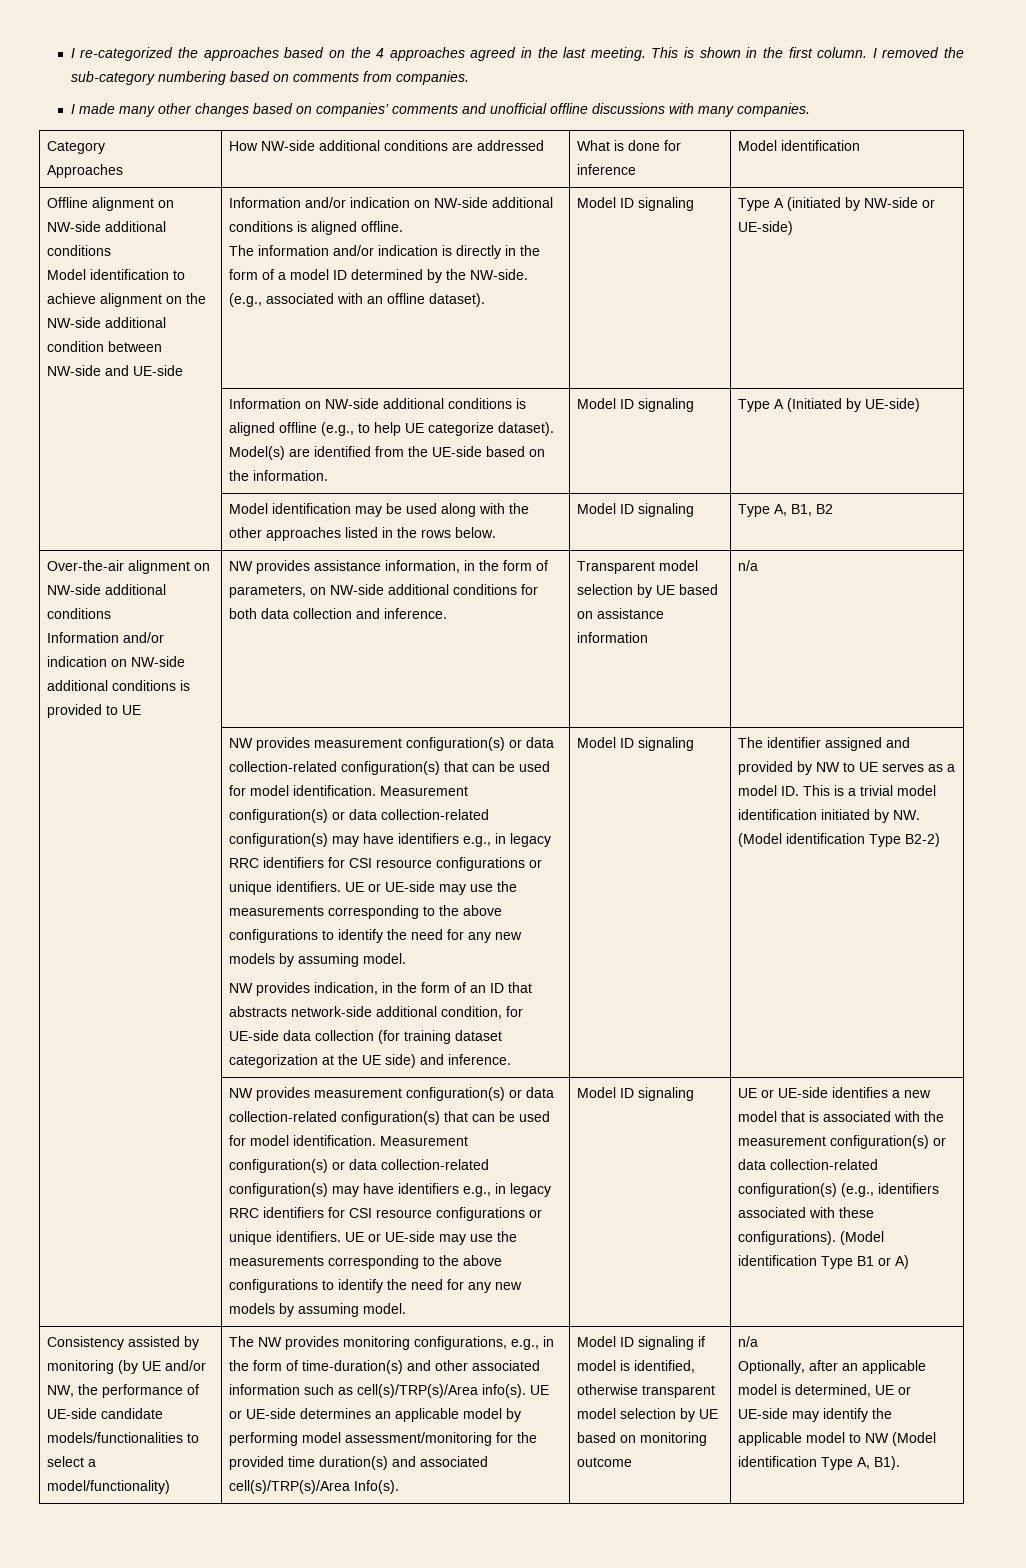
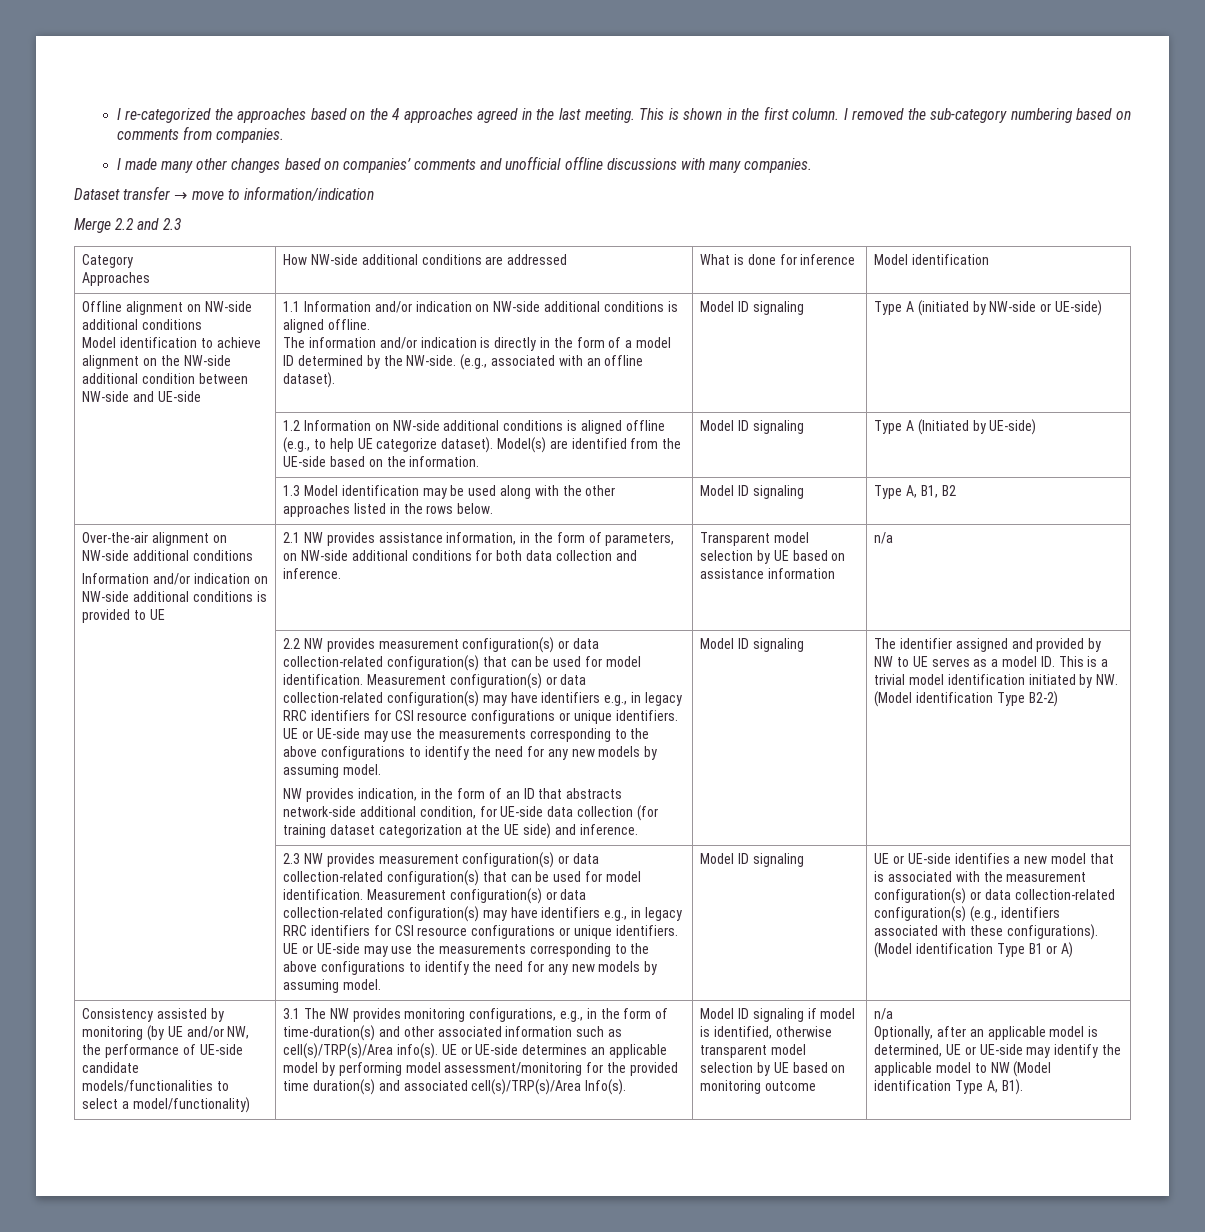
(810, 110) none -> [74,186,374,201] [74,218,181,233] // Dataset transfer → move to information/indication // Merge 2.2 and 2.3
(183, 370) none -> [283,301,301,312] 1.1
(793, 228) none -> [283,420,301,431] 1.2
(920, 405) none -> [283,485,301,496] 1.3
(141, 710) none -> [283,532,301,543] 2.1
(758, 565) none -> [283,638,301,649] 2.2
(940, 840) none -> [283,853,301,864] 2.3
(170, 1487) none -> [283,1008,301,1019] 3.1

